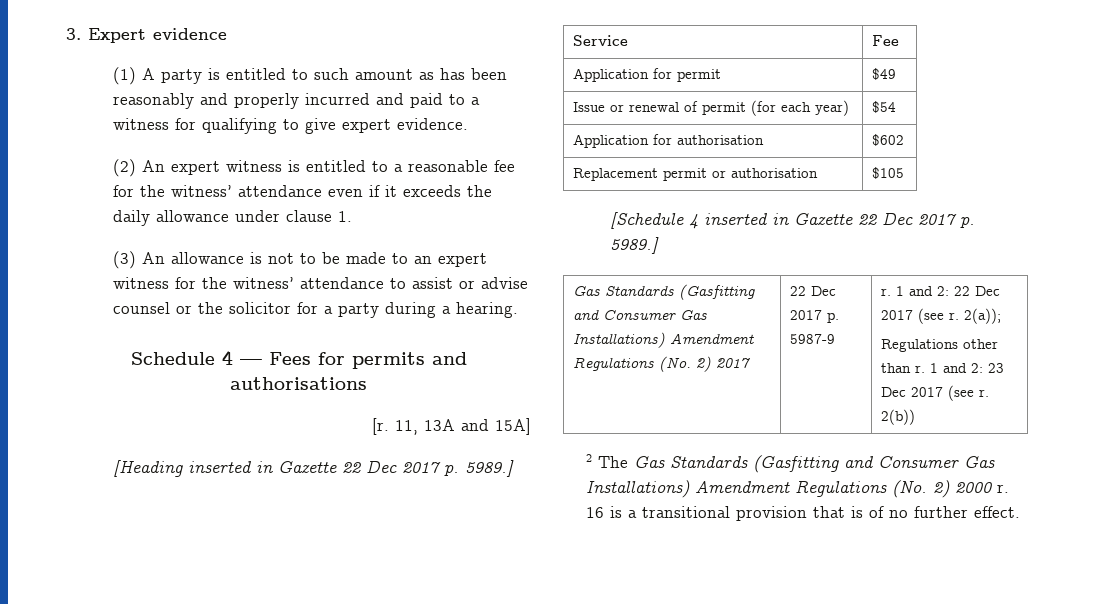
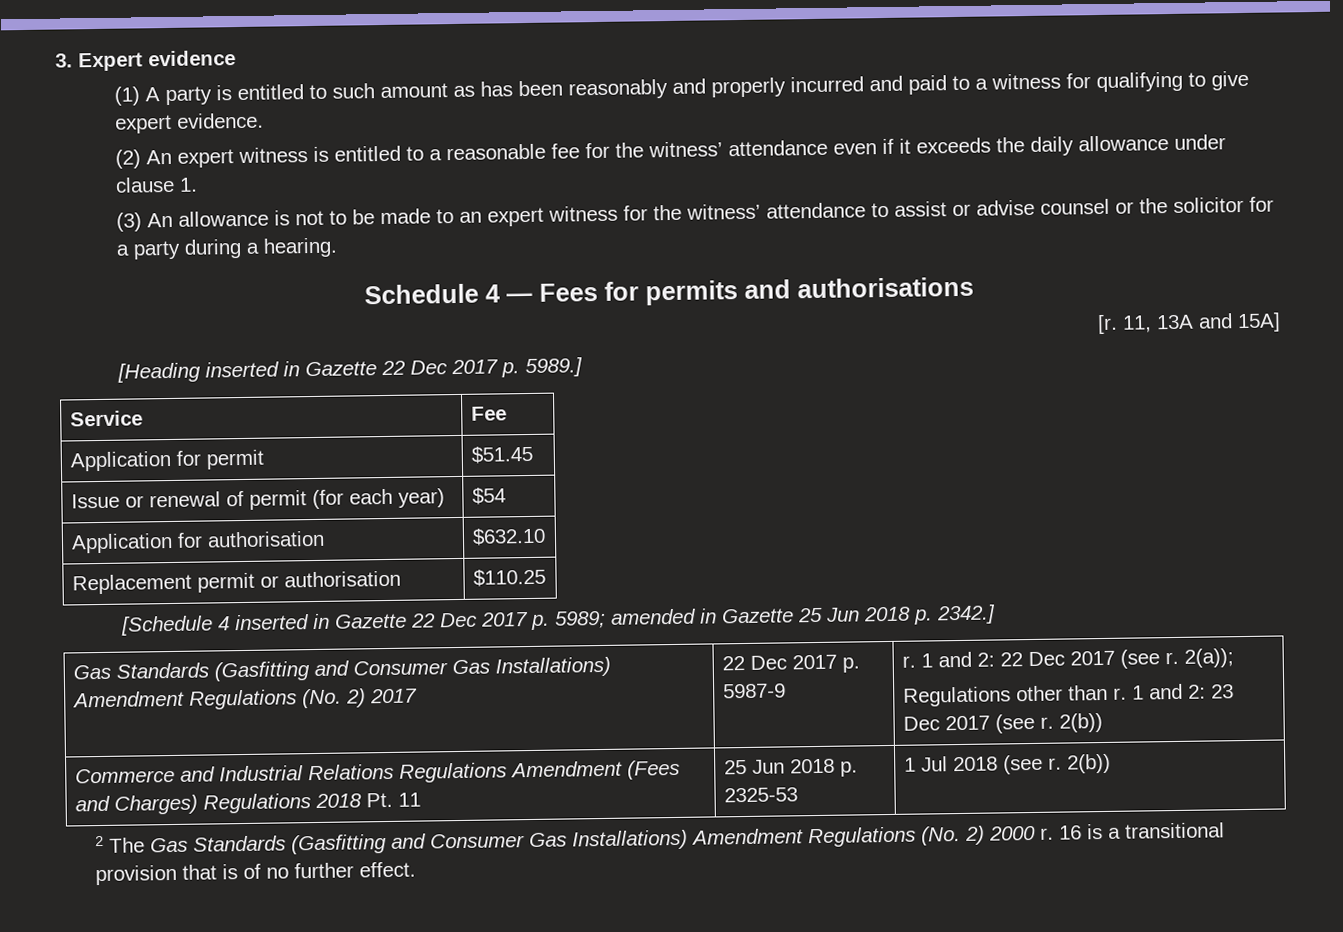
[872,68,897,80] $49 -> [470,445,533,464] $51.45
[872,134,905,146] $602 -> [471,527,546,546] $632.10
[872,167,905,179] $105 -> [472,568,546,587] $110.25
[609,237,659,254] 5989.] -> [554,604,996,629] 5989; amended in Gazette 25 Jun 2018 p. 2342.]
(916, 417) none -> [74,759,680,784] [74,792,421,815] [723,758,858,777] [723,787,798,803] [903,753,1111,775] // Commerce and Industrial Relations Regulations Amendment (Fees and Charges) Regulations 2018 Pt. 11 | 25 Jun 2018 p. 2325-53 | 1 Jul 2018 (see r. 2(b))

